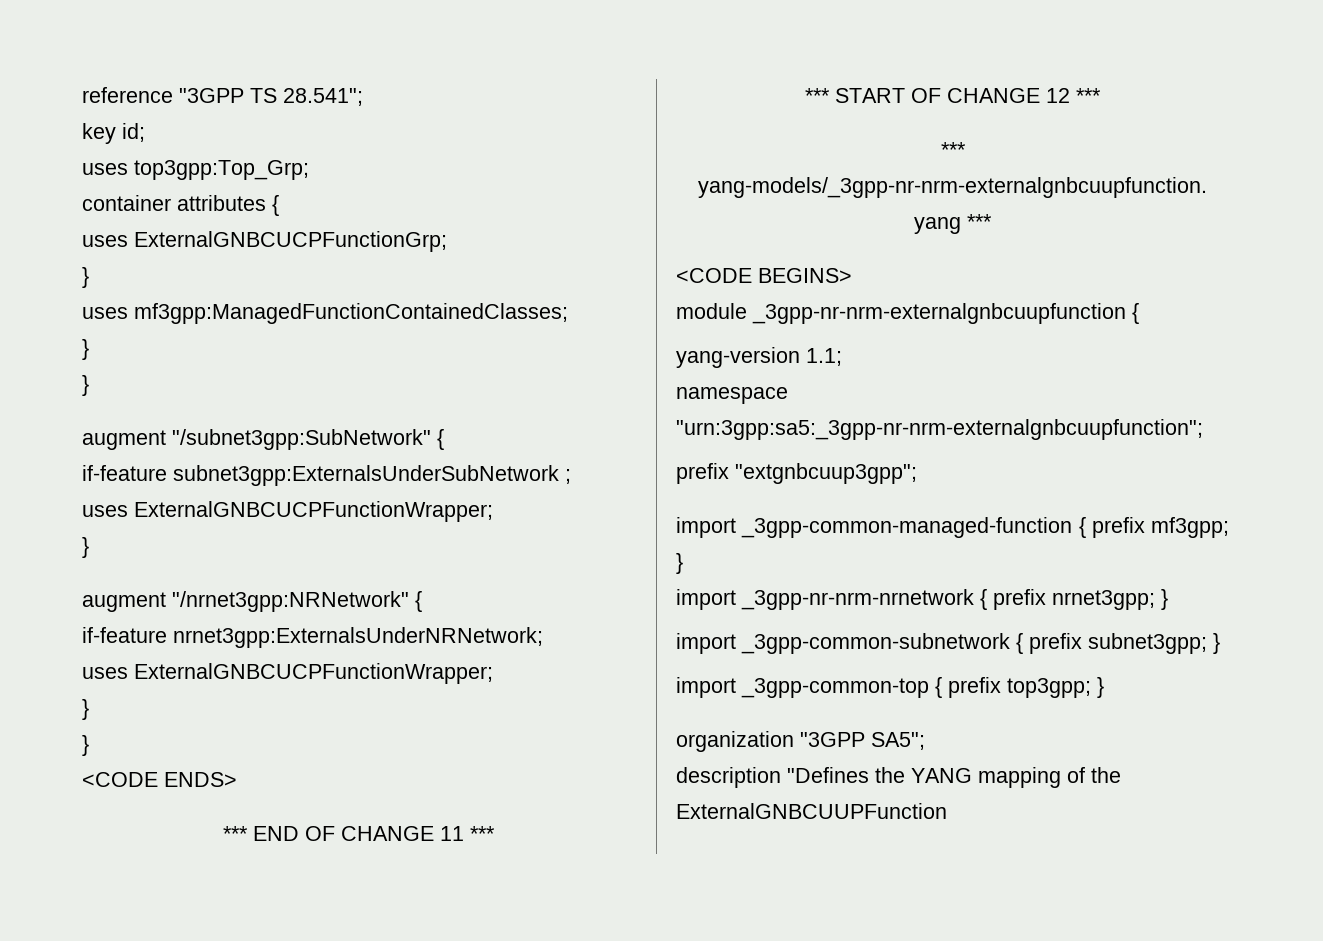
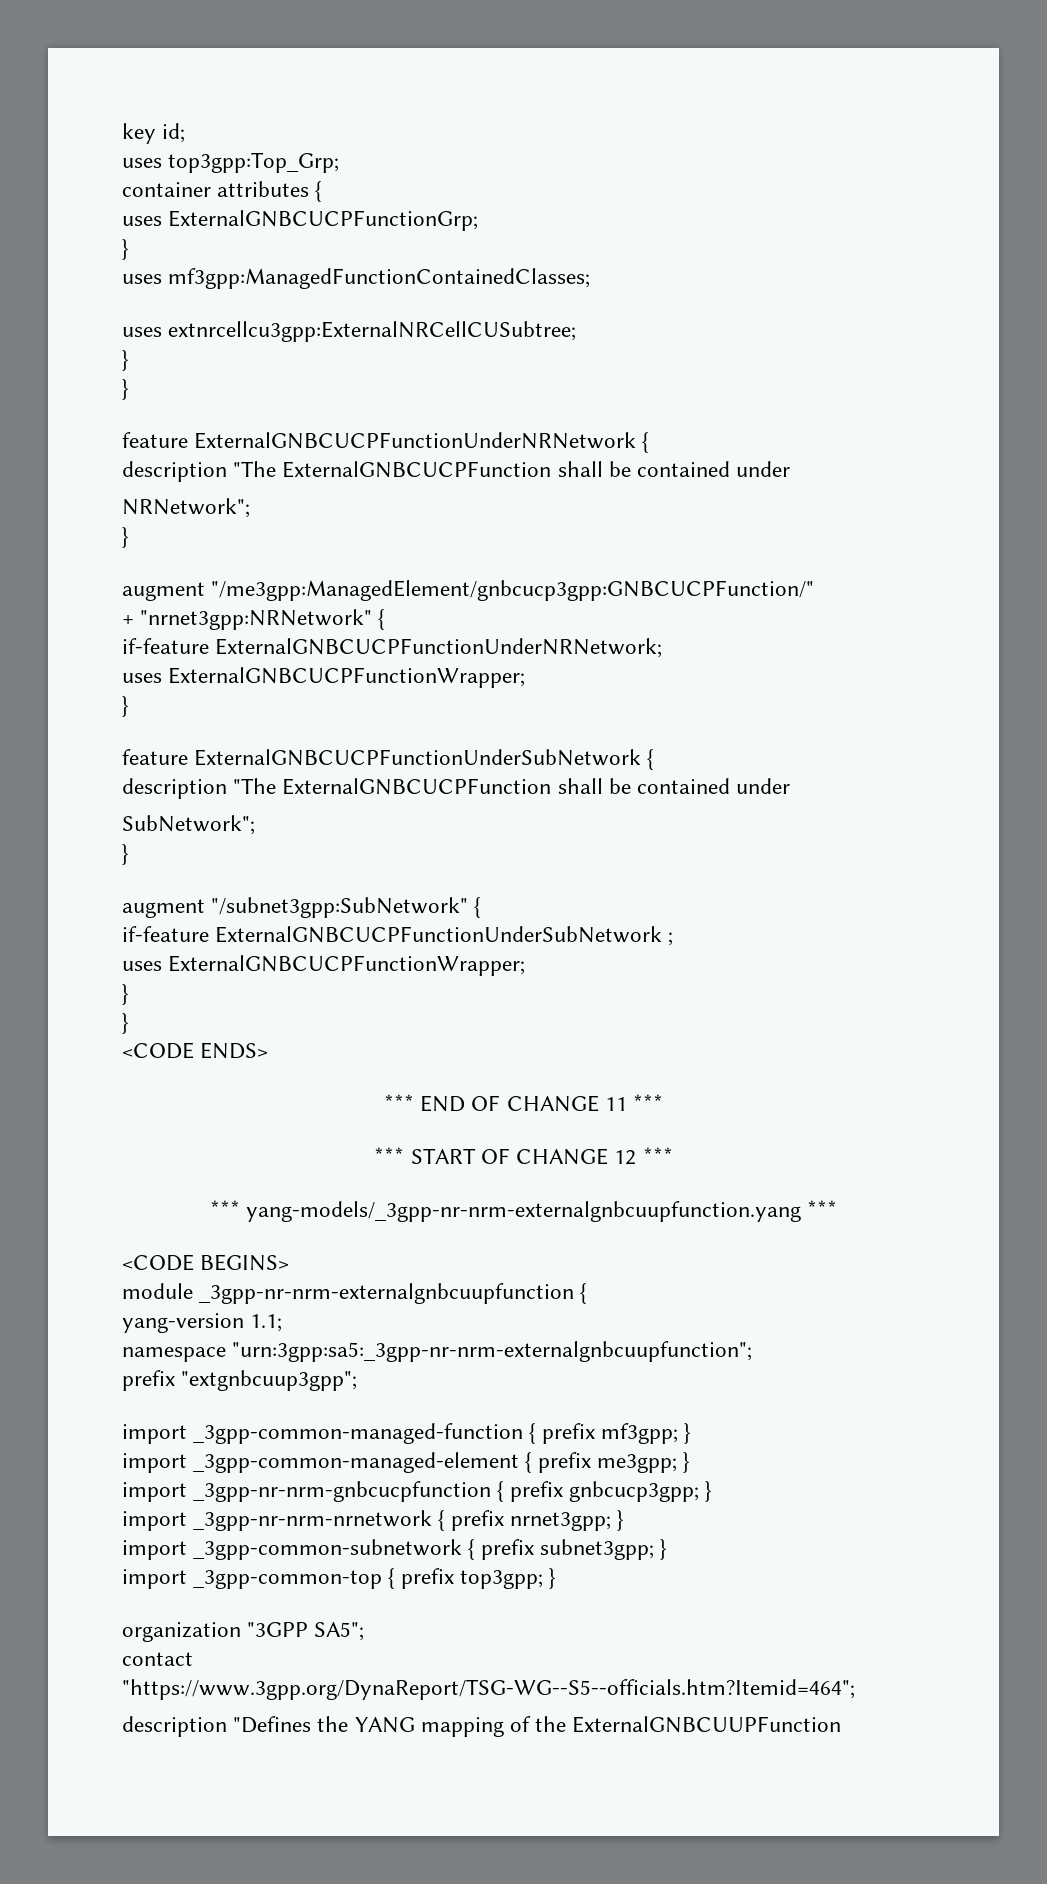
[82,87,363,106] reference "3GPP TS 28.541"; // -> (122, 133) none
[82,339,89,360] [82,375,89,396] // } // } -> [122,321,577,342] [122,350,129,371] [122,379,129,400] [122,432,650,453] [122,461,791,482] [122,498,250,518] [122,527,129,548] [122,580,815,601] [122,609,386,630] [122,638,663,658] [122,667,526,688] [122,696,129,717] [122,749,655,770] [122,778,791,799] [122,815,255,835] [122,844,129,865] // uses extnrcellcu3gpp:ExternalNRCellCUSubtree; // } // } // feature ExternalGNBCUCPFunctionUnderNRNetwork { // description "The ExternalGNBCUCPFunction shall be contained under // NRNetwork"; // } // augment "/me3gpp:ManagedElement/gnbcucp3gpp:GNBCUCPFunction/" // + "nrnet3gpp:NRNetwork" { // if-feature ExternalGNBCUCPFunctionUnderNRNetwork; // uses ExternalGNBCUCPFunctionWrapper; // } // feature ExternalGNBCUCPFunctionUnderSubNetwork { // description "The ExternalGNBCUCPFunction shall be contained under // SubNetwork"; // }
[173,465,559,486] subnet3gpp:ExternalsUnderSubNetwork -> [215,926,663,943] ExternalGNBCUCPFunctionUnderSubNetwork
[82,591,422,612] [82,627,543,648] [82,663,493,684] [82,699,89,720] // augment "/nrnet3gpp:NRNetwork" { // if-feature nrnet3gpp:ExternalsUnderNRNetwork; // uses ExternalGNBCUCPFunctionWrapper; // } -> (129, 994) none
(683, 563) none -> [122,1452,691,1473] [122,1481,713,1502] // import _3gpp-common-managed-element { prefix me3gpp; } // import _3gpp-nr-nrm-gnbcucpfunction { prefix gnbcucp3gpp; }
(925, 741) none -> [122,1652,193,1666] [122,1679,855,1700] // contact "https://www.3gpp.org/DynaReport/TSG-WG--S5--officials.htm?Itemid=464";

